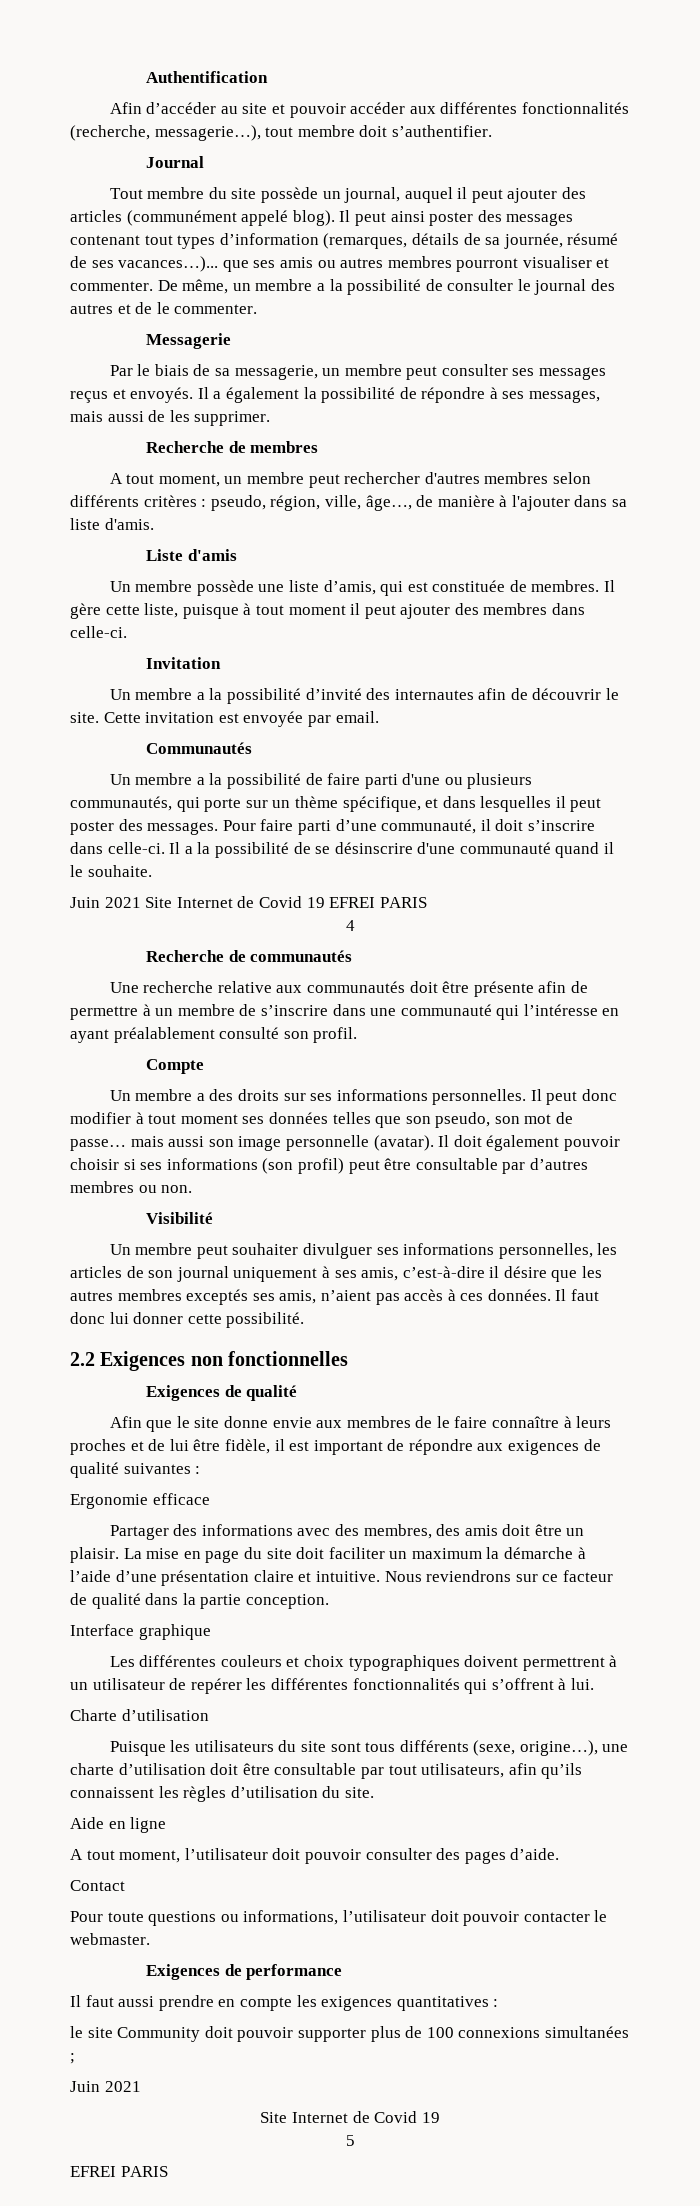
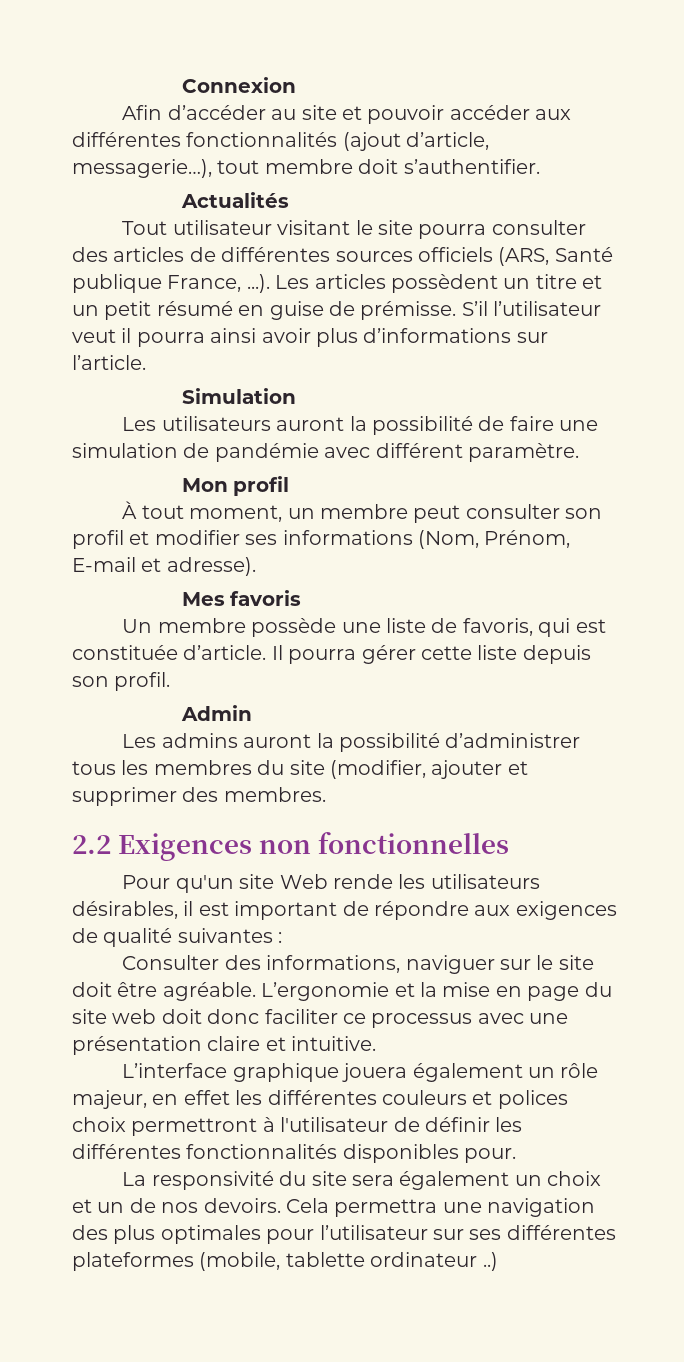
[146,71,269,83] Authentification -> [181,77,296,93] Connexion
[70,125,150,141] (recherche, -> [342,132,490,151] (ajout d’article,
[146,156,205,168] Journal -> [180,192,289,208] Actualités
[147,187,587,203] [70,210,574,226] [70,233,619,249] [70,256,610,272] [70,279,616,295] [70,302,258,314] [146,333,232,349] [109,364,607,380] [70,387,601,403] [70,410,271,426] [146,441,319,453] [109,473,123,484] membre du site possède un journal, auquel il peut ajouter des articles (communément appelé blog). Il peut ainsi poster des messages contenant tout types d’information (remarques, détails de sa journée, résumé de ses vacances…)... que ses amis ou autres membres pourront visualiser et commenter. De même, un membre a la possibilité de consulter le journal des autres et de le commenter. // Messagerie // Par le biais de sa messagerie, un membre peut consulter ses messages reçus et envoyés. Il a également la possibilité de répondre à ses messages, mais aussi de les supprimer. // Recherche de membres // A -> [172,220,586,239] [72,247,613,266] [72,274,603,293] [72,301,602,320] [72,328,548,347] [72,355,146,370] [181,388,296,404] [122,416,599,435] [72,443,579,462] [181,476,290,496] [122,501,138,519] utilisateur visitant le site pourra consulter des articles de différentes sources officiels (ARS, Santé publique France, ...). Les articles possèdent un titre et un petit résumé en guise de prémisse. S’il l’utilisateur veut il pourra ainsi avoir plus d’informations sur l’article. // Simulation // Les utilisateurs auront la possibilité de faire une simulation de pandémie avec différent paramètre. // Mon profil // À
[344,472,591,484] [70,495,628,511] [70,518,154,530] [146,549,237,561] rechercher d'autres membres selon différents critères : pseudo, région, ville, âge…, de manière à l'ajouter dans sa liste d'amis. // Liste d'amis -> [465,504,603,519] [72,530,571,549] [72,557,256,576] [181,590,302,606] consulter son profil et modifier ses informations (Nom, Prénom, E-mail et adresse). // Mes favoris
[323,580,376,595] d’amis, -> [431,618,533,636] de favoris,
[509,580,616,592] [70,603,586,619] [70,626,127,638] [146,657,222,669] [109,688,620,704] [70,711,379,727] [146,742,253,754] [109,773,533,789] [70,796,602,812] [70,819,595,835] [70,842,615,858] [70,865,152,877] [70,896,427,908] [345,920,355,931] [146,950,353,962] [109,981,588,997] [70,1004,620,1020] [70,1027,358,1043] [146,1059,205,1074] [109,1089,618,1105] [70,1112,574,1128] [70,1135,620,1151] [70,1158,588,1174] [70,1181,193,1193] [146,1212,214,1224] [109,1243,618,1259] [70,1266,603,1282] [70,1289,600,1305] [70,1312,305,1328] [70,1351,349,1371] [146,1385,298,1401] [109,1416,612,1432] [70,1439,270,1455] de membres. Il gère cette liste, puisque à tout moment il peut ajouter des membres dans celle-ci. // Invitation // Un membre a la possibilité d’invité des internautes afin de découvrir le site. Cette invitation est envoyée par email. // Communautés // Un membre a la possibilité de faire parti d'une ou plusieurs communautés, qui porte sur un thème spécifique, et dans lesquelles il peut poster des messages. Pour faire parti d’une communauté, il doit s’inscrire dans celle-ci. Il a la possibilité de se désinscrire d'une communauté quand il le souhaite. // Juin 2021 Site Internet de Covid 19 EFREI PARIS // 4 // Recherche de communautés // Une recherche relative aux communautés doit être présente afin de permettre à un membre de s’inscrire dans une communauté qui l’intéresse en ayant préalablement consulté son profil. // Compte // Un membre a des droits sur ses informations personnelles. Il peut donc modifier à tout moment ses données telles que son pseudo, son mot de passe… mais aussi son image personnelle (avatar). Il doit également pouvoir choisir si ses informations (son profil) peut être consultable par d’autres membres ou non. // Visibilité // Un membre peut souhaiter divulguer ses informations personnelles, les articles de son journal uniquement à ses amis, c’est-à-dire il désire que les autres membres exceptés ses amis, n’aient pas accès à ces données. Il faut donc lui donner cette possibilité. // 2.2 Exigences non fonctionnelles // Exigences de qualité // Afin que le site donne envie aux membres de le faire connaître à leurs proches et de lui être fidèle, -> [183,645,591,664] [72,672,171,691] [180,705,252,721] [122,733,581,752] [72,760,528,779] [72,787,326,806] [72,832,510,861] [122,874,540,893] [72,901,178,919] d’article. Il pourra gérer cette liste depuis son profil. // Admin // Les admins auront la possibilité d’administrer tous les membres du site (modifier, ajouter et supprimer des membres. // 2.2 Exigences non fonctionnelles // Pour qu'un site Web rende les utilisateurs désirables,
[70,1493,210,1509] [109,1524,585,1540] [70,1547,142,1563] Ergonomie efficace // Partager des informations avec des membres, des amis doit être un plaisir. La -> [122,955,594,974] [72,982,437,1001] Consulter des informations, naviguer sur le site doit être agréable. L’ergonomie et la
[296,1547,586,1559] [70,1570,613,1586] [70,1593,329,1609] [70,1624,211,1640] [109,1655,618,1671] [70,1678,594,1694] [70,1709,209,1721] [109,1740,629,1756] [70,1763,583,1779] [70,1786,374,1802] [70,1817,167,1833] [70,1848,560,1864] [70,1880,125,1891] [70,1910,608,1926] [70,1933,150,1945] [146,1964,343,1980] [70,1995,499,2011] [70,2026,629,2042] [70,2053,75,2064] [70,2081,141,2092] [260,2111,440,2123] [345,2135,355,2146] [70,2166,168,2177] doit faciliter un maximum la démarche à l’aide d’une présentation claire et intuitive. Nous reviendrons sur ce facteur de qualité dans la partie conception. // Interface graphique // Les différentes couleurs et choix typographiques doivent permettrent à un utilisateur de repérer les différentes fonctionnalités qui s’offrent à lui. // Charte d’utilisation // Puisque les utilisateurs du site sont tous différents (sexe, origine…), une charte d’utilisation doit être consultable par tout utilisateurs, afin qu’ils connaissent les règles d’utilisation du site. // Aide en ligne // A tout moment, l’utilisateur doit pouvoir consulter des pages d’aide. // Contact // Pour toute questions ou informations, l’utilisateur doit pouvoir contacter le webmaster. // Exigences de performance // Il faut aussi prendre en compte les exigences quantitatives : // le site Community doit pouvoir supporter plus de 100 connexions simultanées ; // Juin 2021 // Site Internet de Covid 19 // 5 // EFREI PARIS -> [112,1009,569,1028] [72,1036,377,1055] [122,1063,599,1082] [72,1090,568,1109] [72,1117,523,1136] [72,1144,517,1163] [122,1171,602,1190] [72,1198,596,1217] [72,1225,616,1244] [72,1252,498,1271] web doit donc faciliter ce processus avec une présentation claire et intuitive. // L’interface graphique jouera également un rôle majeur, en effet les différentes couleurs et polices choix permettront à l'utilisateur de définir les différentes fonctionnalités disponibles pour. // La responsivité du site sera également un choix et un de nos devoirs. Cela permettra une navigation des plus optimales pour l’utilisateur sur ses différentes plateformes (mobile, tablette ordinateur ..)

